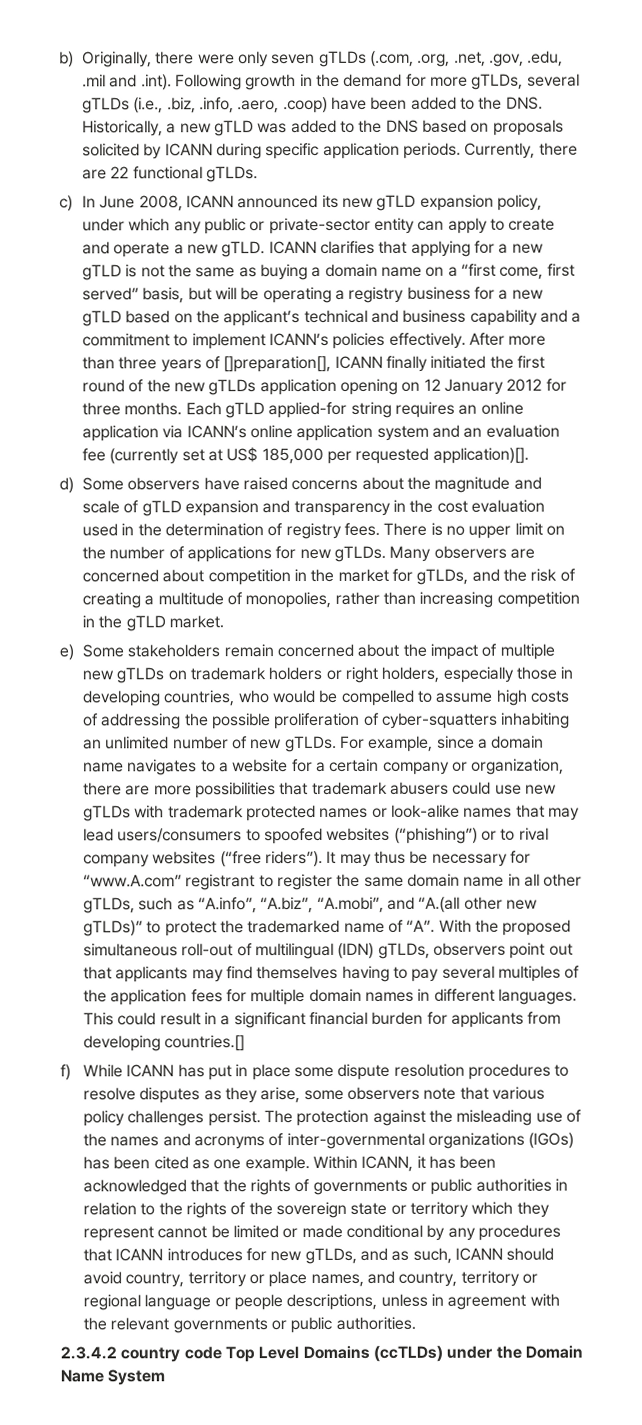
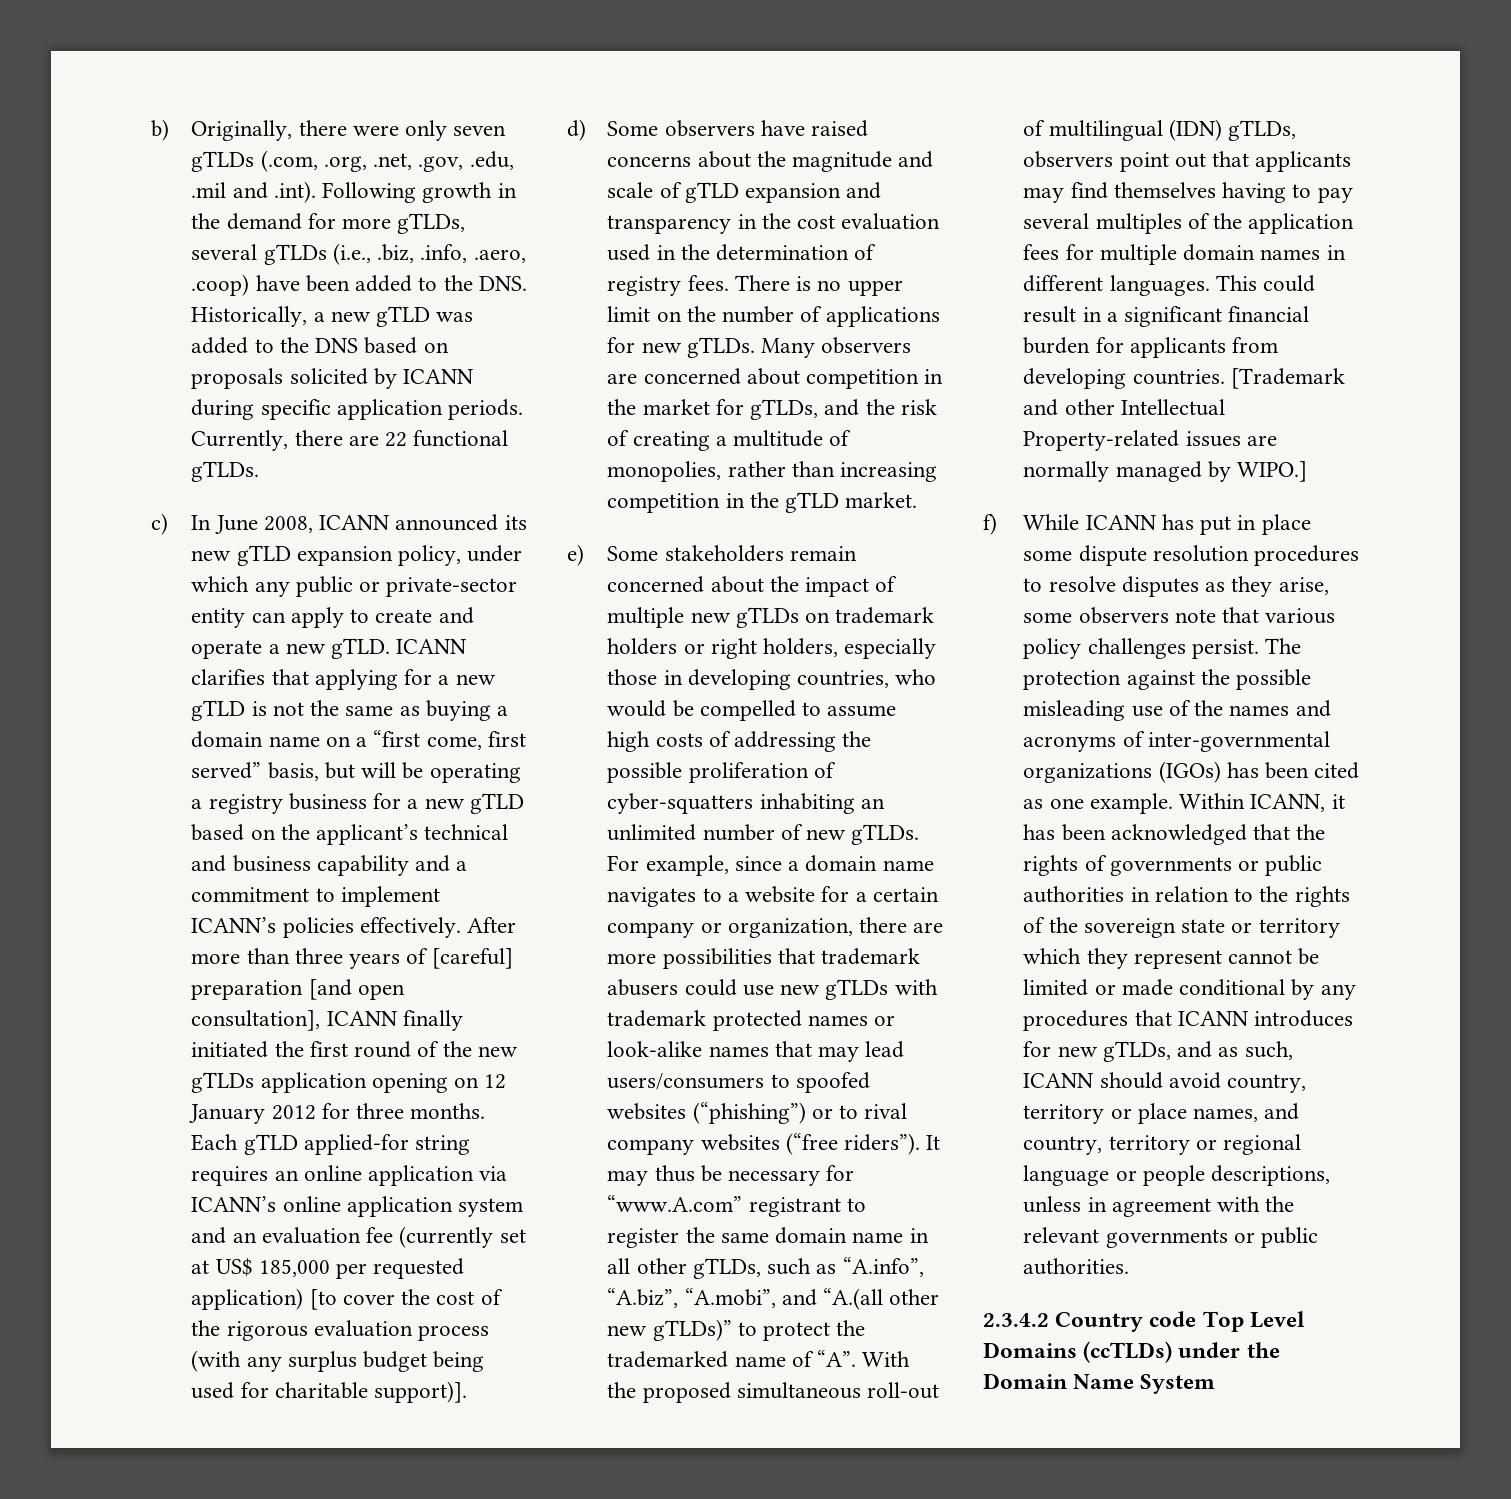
[223,355,332,373] []preparation[], -> [431,948,513,969] [191,979,405,1000] [191,1010,321,1031] [careful] preparation [and open consultation],
[432,447,529,464] application)[]. -> [191,1288,503,1310] [191,1320,490,1341] [191,1350,485,1372] [191,1381,468,1403] application) [to cover the cost of the rigorous evaluation process (with any surplus budget being used for charitable support)].
[164,1035,246,1052] countries.[] -> [1132,368,1345,389] [1023,399,1225,416] [1023,430,1277,451] [1023,461,1308,482] countries. [Trademark and other Intellectual Property-related issues are normally managed by WIPO.]
(454, 1116) none -> [1236,669,1312,690] possible
[120,1347,181,1363] country -> [1055,1312,1144,1332] Country

